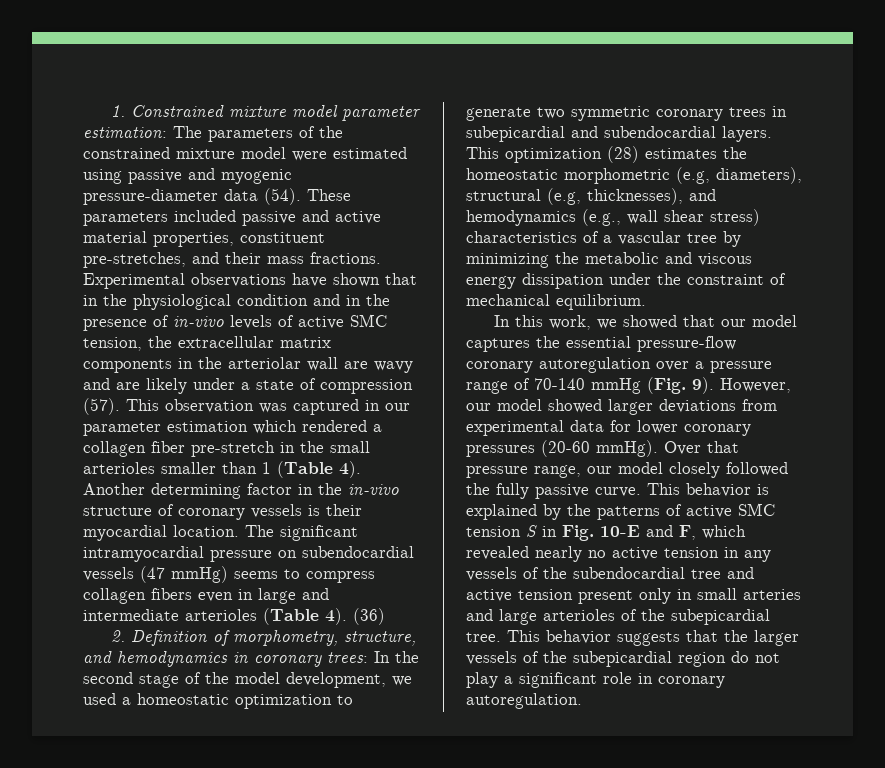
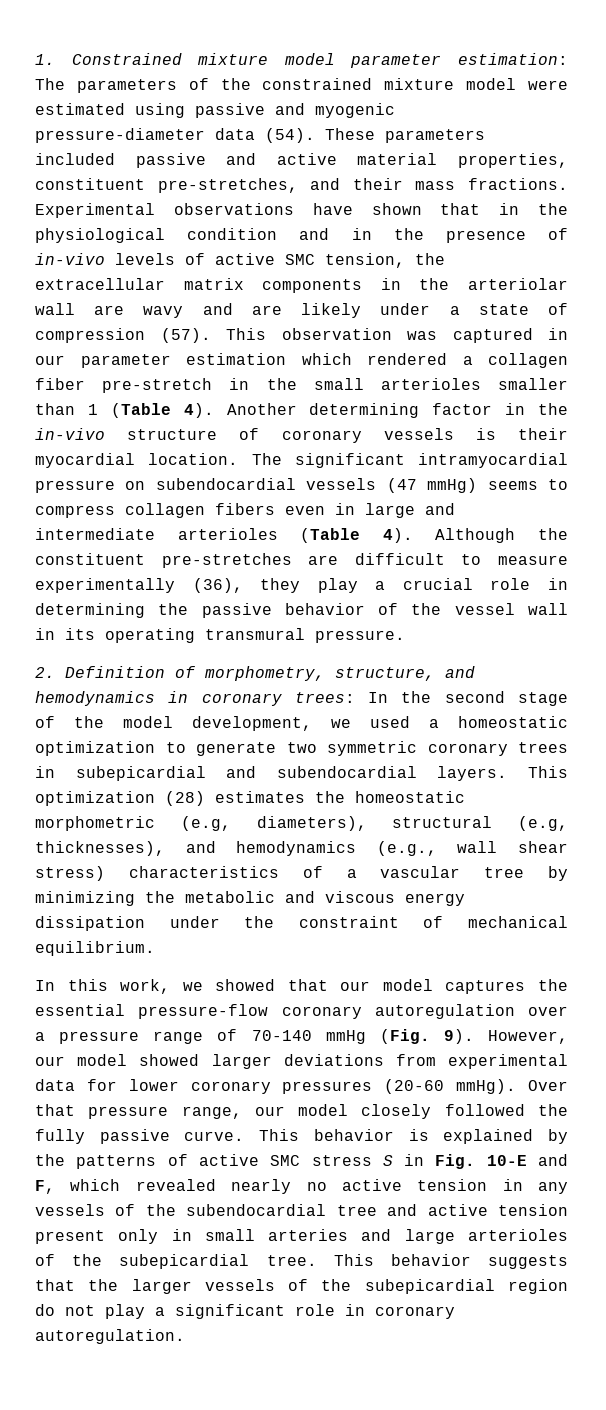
[353,608,385,625] (36) -> [435,528,568,543] [35,553,569,568] [35,578,568,593] [35,603,568,618] [35,628,405,643] Although the constituent pre-stretches are difficult to measure experimentally (36), they play a crucial role in determining the passive behavior of the vessel wall in its operating transmural pressure.
[466,526,521,537] tension -> [311,1155,372,1166] stress

